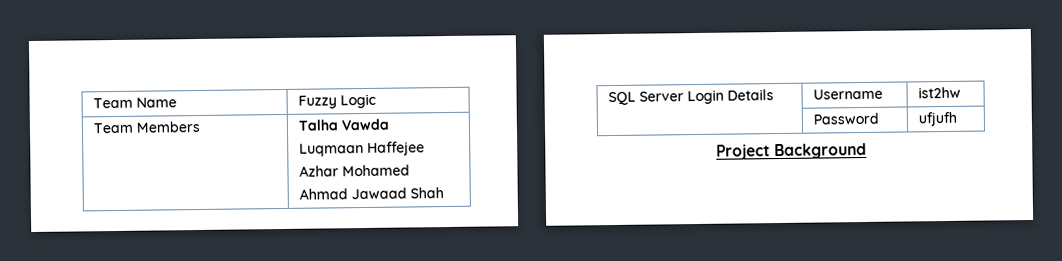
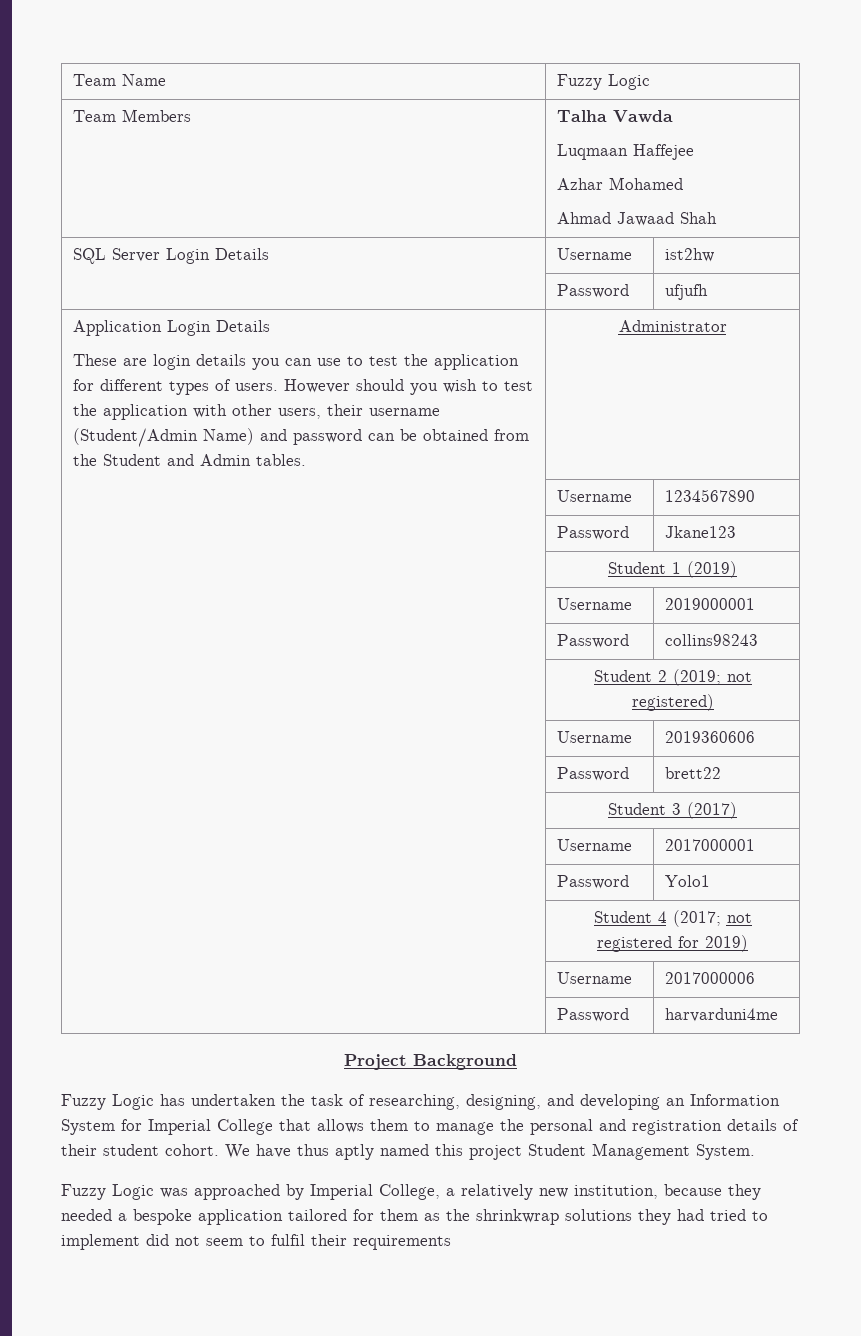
[716,142,867,160] // Project Background -> [73,320,271,336] [73,354,520,370] [73,379,534,395] [73,404,441,420] [73,428,530,447] [73,454,307,466] [618,320,727,332] [557,490,633,502] [665,489,756,502] [557,526,630,540] [665,526,737,538] [608,561,737,578] [557,598,633,610] [665,598,756,610] [557,634,630,648] [665,634,759,646] [593,669,752,686] [631,694,714,711] [557,731,633,743] [665,731,756,743] [557,767,630,781] [665,767,722,779] [608,802,737,819] [557,839,633,851] [665,839,756,851] [557,875,630,889] [665,875,711,887] [593,910,752,927] [597,935,748,952] [557,972,633,984] [665,972,756,984] [557,1008,630,1022] [665,1008,779,1022] [344,1054,517,1070] [61,1094,780,1110] [61,1119,799,1135] [61,1143,755,1160] [61,1184,761,1200] [61,1209,768,1225] [61,1234,451,1250] // Application Login Details // These are login details you can use to test the application for different types of users. However should you wish to test the application with other users, their username (Student/Admin Name) and password can be obtained from the Student and Admin tables. | Administrator // | Username | 1234567890 // | Password | Jkane123 // | Student 1 (2019) // | Username | 2019000001 // | Password | collins98243 // | Student 2 (2019; not registered) // | Username | 2019360606 // | Password | brett22 // | Student 3 (2017) // | Username | 2017000001 // | Password | Yolo1 // | Student 4 (2017; not registered for 2019) // | Username | 2017000006 // | Password | harvarduni4me // Project Background // Fuzzy Logic has undertaken the task of researching, designing, and developing an Information System for Imperial College that allows them to manage the personal and registration details of their student cohort. We have thus aptly named this project Student Management System. // Fuzzy Logic was approached by Imperial College, a relatively new institution, because they needed a bespoke application tailored for them as the shrinkwrap solutions they had tried to implement did not seem to fulfil their requirements

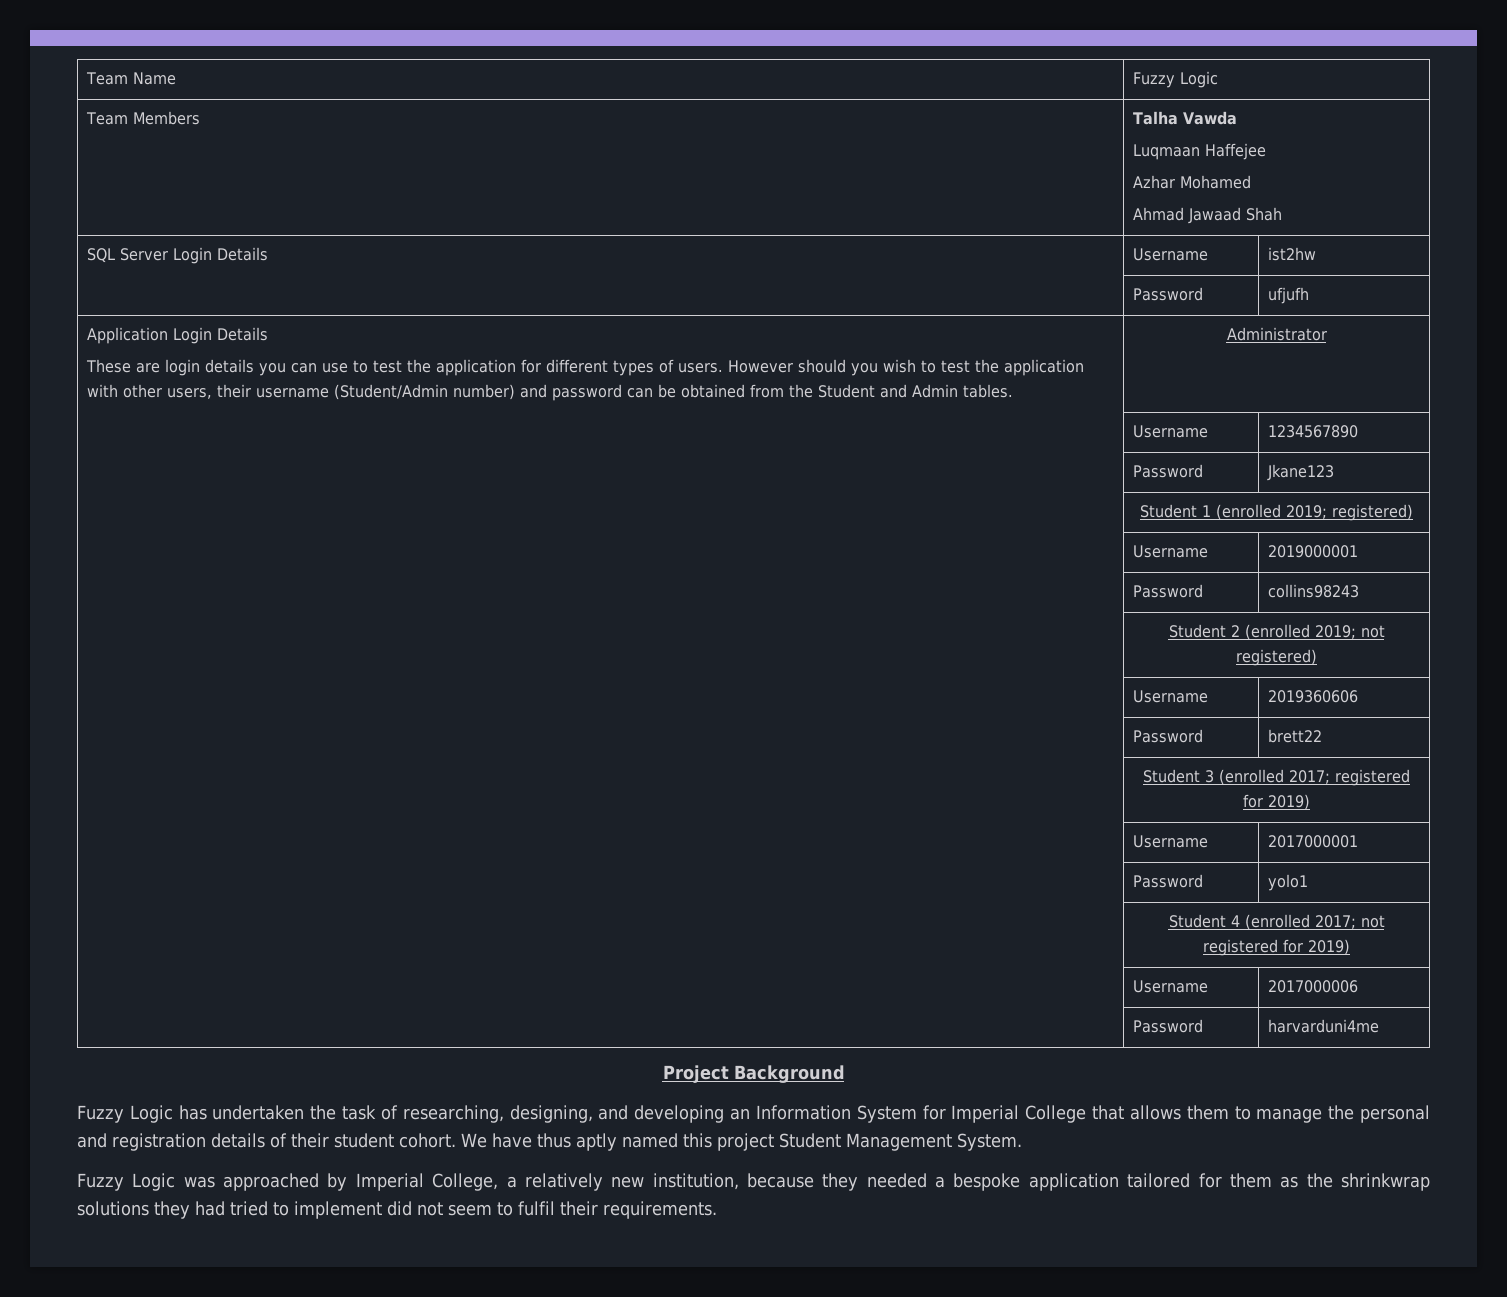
[203,428,255,445] Name) -> [453,384,516,400] number)
[687,561,737,578] (2019) -> [1215,504,1413,521] (enrolled 2019; registered)
[672,669,721,686] (2019; -> [1244,624,1356,640] (enrolled 2019;
[687,802,737,819] (2017) -> [1218,769,1410,786] [1242,794,1310,810] (enrolled 2017; registered for 2019)
[665,875,711,887] Yolo1 -> [1268,874,1309,891] yolo1
[672,910,721,927] (2017; -> [1244,914,1356,930] (enrolled 2017;
[353,1235,451,1250] requirements -> [603,1201,717,1219] requirements.

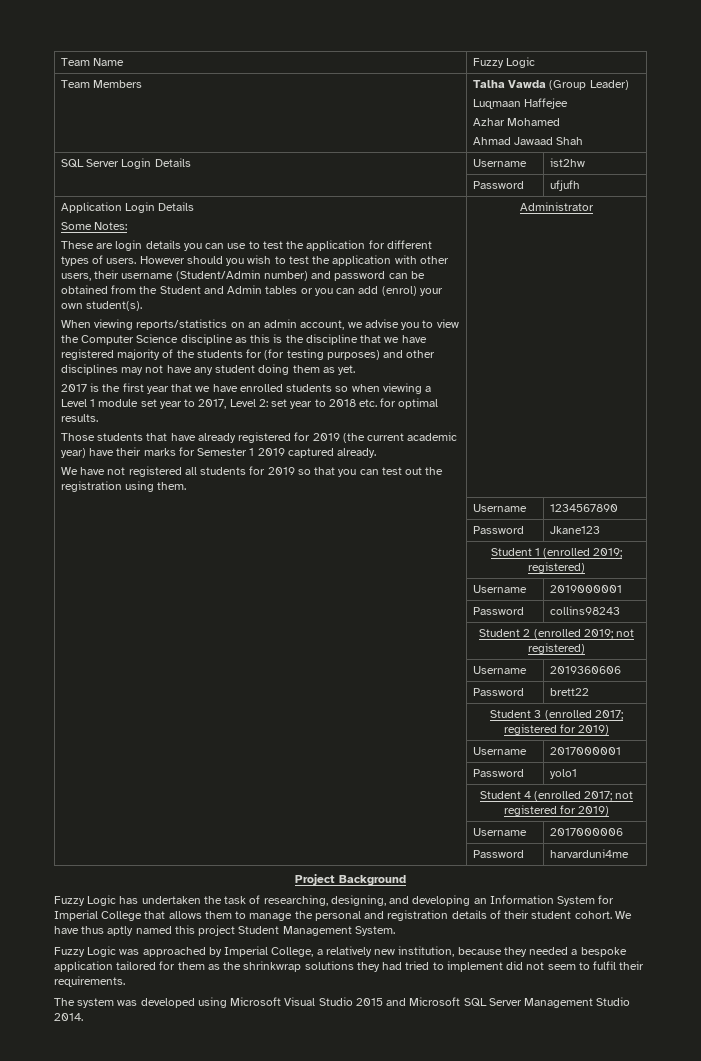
(1238, 118) none -> [549,80,629,90] (Group Leader)
(269, 334) none -> [60,222,128,230] // Some Notes:
[963,384,1014,398] tables. -> [265,286,443,296] [60,301,143,311] [60,319,459,330] [60,334,427,345] [60,349,436,360] [60,364,356,375] [60,383,431,394] [60,398,439,409] [60,414,98,422] [60,432,458,443] [60,447,377,458] [60,466,444,477] [60,481,187,492] tables or you can add (enrol) your own student(s). // When viewing reports/statistics on an admin account, we advise you to view the Computer Science discipline as this is the discipline that we have registered majority of the students for (for testing purposes) and other disciplines may not have any student doing them as yet. // 2017 is the first year that we have enrolled students so when viewing a Level 1 module set year to 2017, Level 2: set year to 2018 etc. for optimal results. // Those students that have already registered for 2019 (the current academic year) have their marks for Semester 1 2019 captured already. // We have not registered all students for 2019 so that you can test out the registration using them.
(717, 1210) none -> [54,997,631,1008] [54,1013,83,1021] // The system was developed using Microsoft Visual Studio 2015 and Microsoft SQL Server Management Studio 2014.

